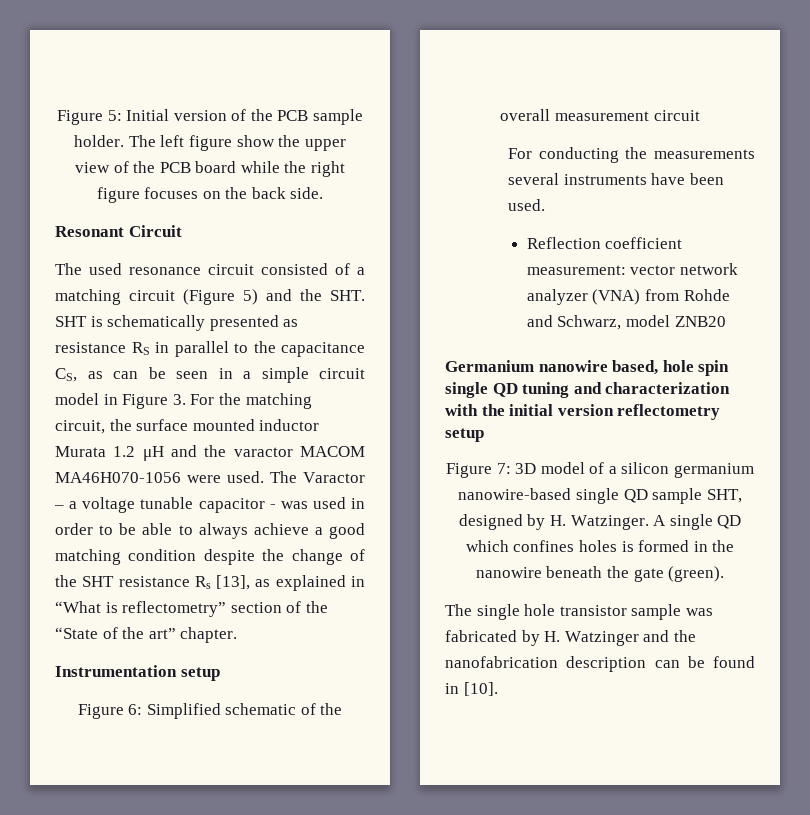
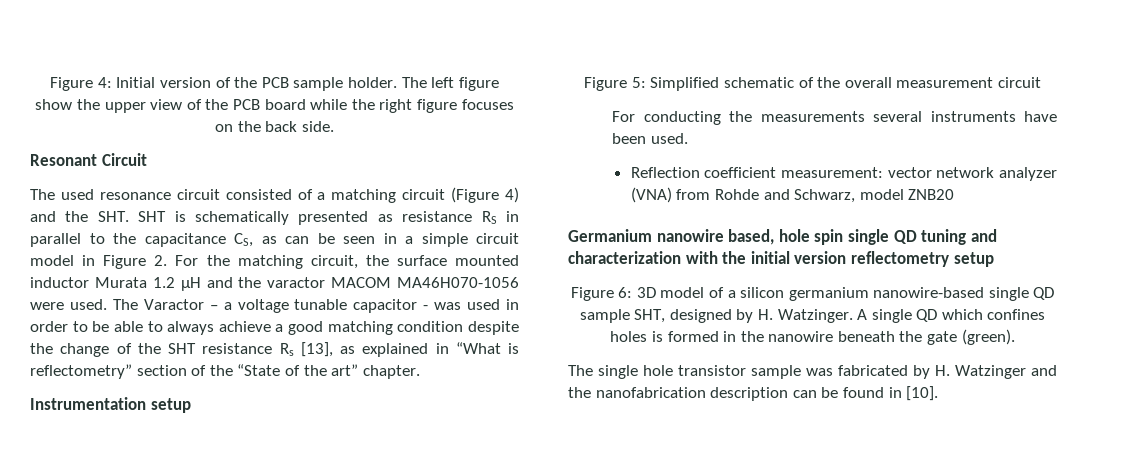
[56,110,122,125] Figure 5: -> [50,77,112,91] Figure 4:
[243,289,258,305] 5) -> [504,187,519,203] 4)
[172,394,186,405] 3. -> [154,255,168,266] 2.
[128,704,143,715] 6: -> [631,77,646,88] 5:
[496,463,511,474] 7: -> [618,287,633,298] 6:

